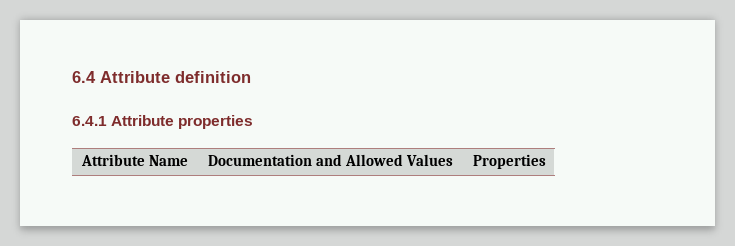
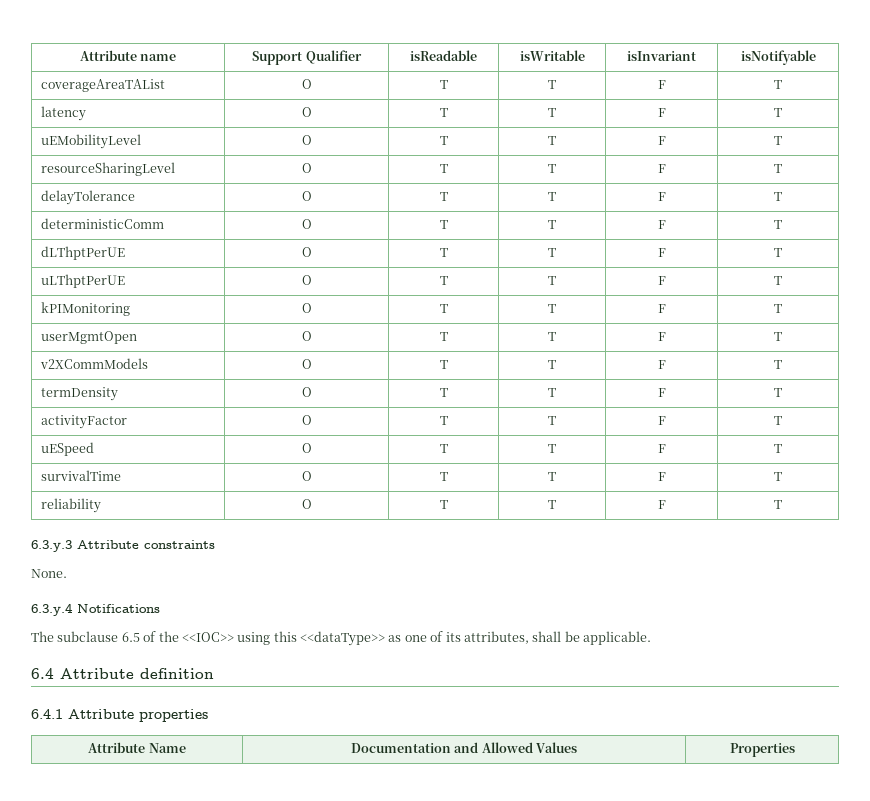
(72, 77) none -> [79,50,177,61] [252,50,362,65] [410,50,477,61] [519,50,585,61] [627,51,696,61] [740,50,816,65] [40,79,165,92] [301,79,312,89] [439,80,448,89] [548,80,556,89] [657,80,666,89] [774,80,782,89] [40,106,86,121] [301,107,312,117] [439,108,448,117] [548,108,556,117] [657,108,666,117] [774,108,782,117] [40,134,141,149] [301,135,312,145] [439,136,448,145] [548,136,556,145] [657,136,666,145] [774,136,782,145] [40,162,175,176] [301,163,312,173] [439,164,448,173] [548,164,556,173] [657,164,666,173] [774,164,782,173] [40,190,135,205] [301,191,312,201] [439,192,448,201] [548,192,556,201] [657,192,666,201] [774,192,782,201] [40,218,164,229] [301,219,312,229] [439,220,448,229] [548,220,556,229] [657,220,666,229] [774,220,782,229] [40,246,125,260] [301,247,312,257] [439,248,448,257] [548,248,556,257] [657,248,666,257] [774,248,782,257] [40,274,125,288] [301,275,312,285] [439,276,448,285] [548,276,556,285] [657,276,666,285] [774,276,782,285] [40,302,130,316] [301,303,312,313] [439,304,448,313] [548,304,556,313] [657,304,666,313] [774,304,782,313] [40,331,137,344] [301,331,312,341] [439,332,448,341] [548,332,556,341] [657,332,666,341] [774,332,782,341] [39,358,148,369] [301,359,312,369] [439,360,448,369] [548,360,556,369] [657,360,666,369] [774,360,782,369] [40,387,118,401] [301,387,312,397] [439,388,448,397] [548,388,556,397] [657,388,666,397] [774,388,782,397] [40,415,127,429] [301,415,312,425] [439,416,448,425] [548,416,556,425] [657,416,666,425] [774,416,782,425] [40,442,94,456] [301,443,312,453] [439,444,448,453] [548,444,556,453] [657,444,666,453] [774,444,782,453] [40,470,121,481] [301,471,312,481] [439,472,448,481] [548,472,556,481] [657,472,666,481] [774,472,782,481] [40,498,101,513] [301,499,312,509] [439,500,448,509] [548,500,556,509] [657,500,666,509] [774,500,782,509] [31,540,215,552] [31,569,67,578] [31,603,160,616] [31,631,651,646] Attribute name | Support Qualifier | isReadable | isWritable | isInvariant | isNotifyable // coverageAreaTAList | O | T | T | F | T // latency | O | T | T | F | T // uEMobilityLevel | O | T | T | F | T // resourceSharingLevel | O | T | T | F | T // delayTolerance | O | T | T | F | T // deterministicComm | O | T | T | F | T // dLThptPerUE | O | T | T | F | T // uLThptPerUE | O | T | T | F | T // kPIMonitoring | O | T | T | F | T // userMgmtOpen | O | T | T | F | T // v2XCommModels | O | T | T | F | T // termDensity | O | T | T | F | T // activityFactor | O | T | T | F | T // uESpeed | O | T | T | F | T // survivalTime | O | T | T | F | T // reliability | O | T | T | F | T // 6.3.y.3 Attribute constraints // None. // 6.3.y.4 Notifications // The subclause 6.5 of the <<IOC>> using this <<dataType>> as one of its attributes, shall be applicable. //

